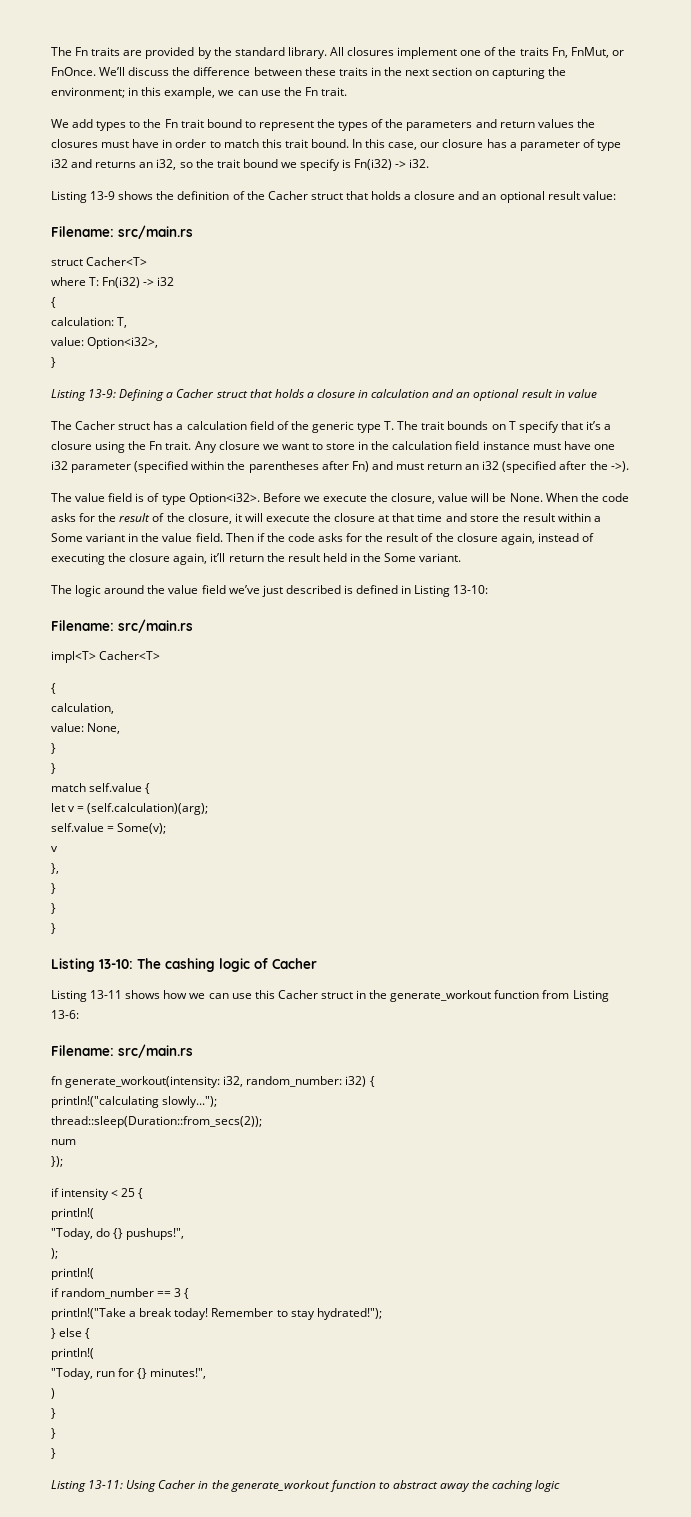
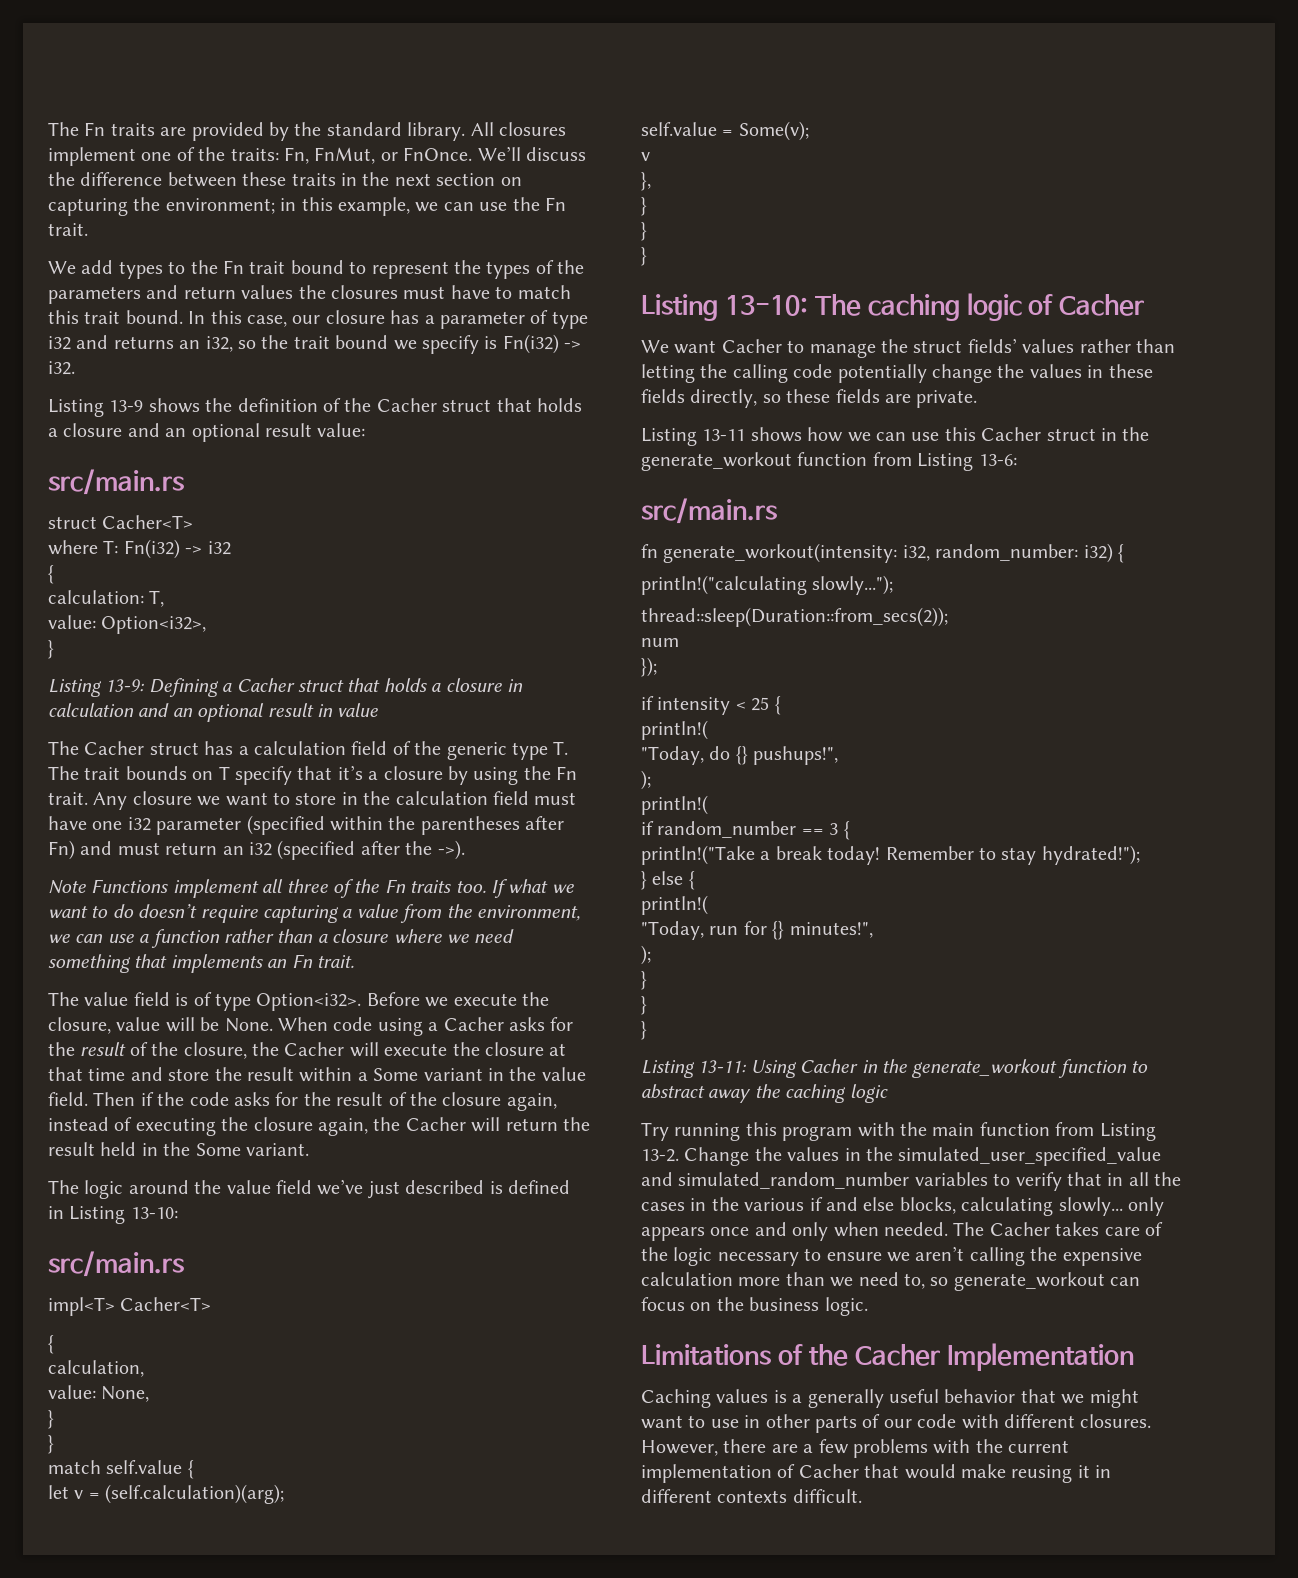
[519,47,549,56] traits -> [230,148,279,161] traits:
[162,139,207,148] in order -> (490, 292) none
[51,226,114,237] Filename: -> (366, 430) none
(92, 445) none -> [447,766,468,785] by
[482,441,530,450] instance -> (529, 798) none
(629, 466) none -> [48,879,574,898] [48,903,580,923] [48,929,515,948] [48,954,354,973] // Note Functions implement all three of the Fn traits too. If what we want to do doesn’t require capturing a value from the environment, we can use a function rather than a closure where we need something that implements an Fn trait.
[580,493,629,502] the code -> [333,1017,504,1036] code using a Cacher
[234,513,242,522] it -> [252,1042,345,1056] the Cacher
[210,553,226,562] it’ll -> [373,1117,501,1132] the Cacher will
[51,620,114,631] Filename: -> (178, 1213) none
[165,958,215,972] cashing -> [867,294,960,321] caching
(317, 963) none -> [641,338,1175,358] [641,364,1153,383] [641,389,978,408] // We want Cacher to manage the struct fields’ values rather than letting the calling code potentially change the values in these fields directly, so these fields are private.
[51,1045,114,1056] Filename: -> (1017, 460) none
[51,1388,55,1399] ) -> [641,945,651,965] );
(561, 1486) none -> [641,1122,1156,1141] [641,1147,1162,1166] [641,1172,1182,1191] [641,1197,1164,1216] [641,1222,1163,1241] [641,1246,1142,1266] [641,1272,1141,1291] [641,1297,868,1316] [641,1343,1134,1371] [641,1389,1139,1408] [641,1414,1152,1433] [641,1439,1070,1458] [641,1464,1112,1483] [641,1489,862,1503] // Try running this program with the main function from Listing 13-2. Change the values in the simulated_user_specified_value and simulated_random_number variables to verify that in all the cases in the various if and else blocks, calculating slowly... only appears once and only when needed. The Cacher takes care of the logic necessary to ensure we aren’t calling the expensive calculation more than we need to, so generate_workout can focus on the business logic. // Limitations of the Cacher Implementation // Caching values is a generally useful behavior that we might want to use in other parts of our code with different closures. However, there are a few problems with the current implementation of Cacher that would make reusing it in different contexts difficult.

